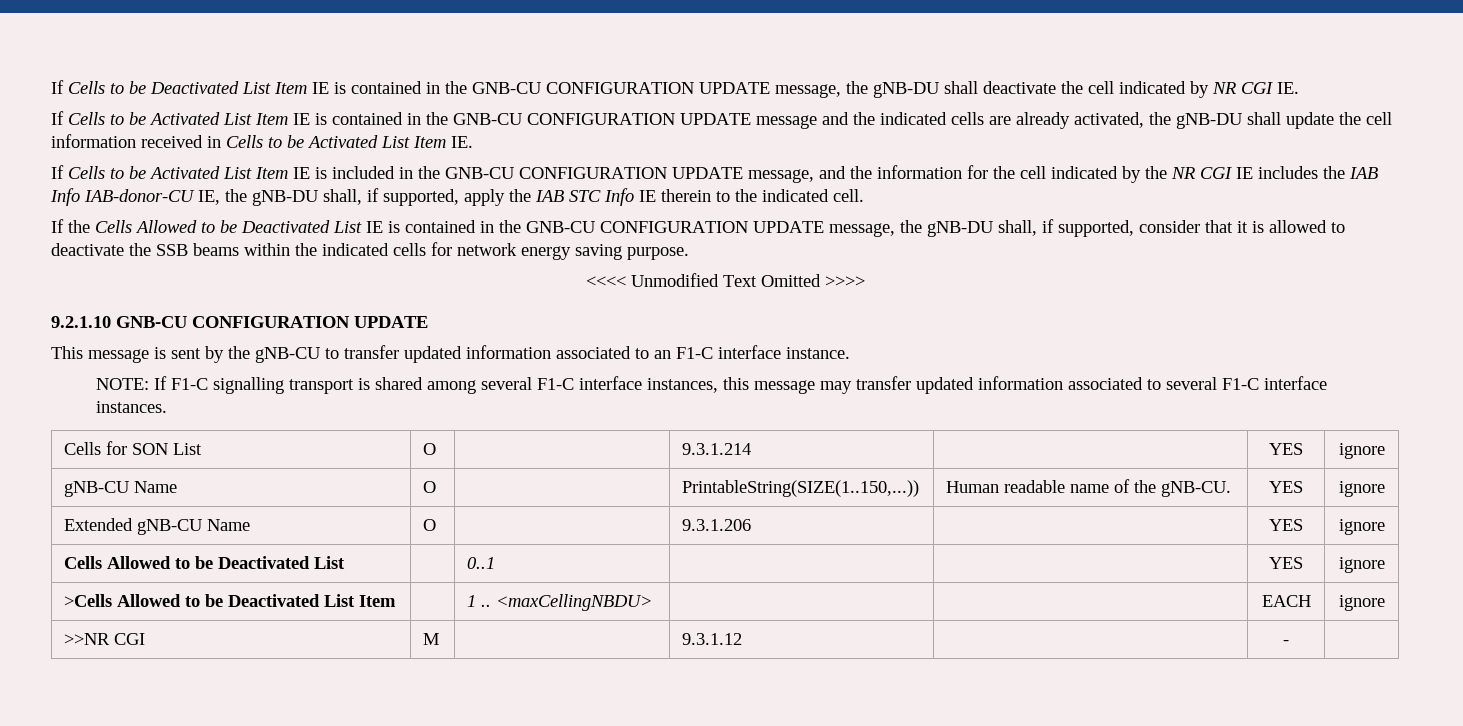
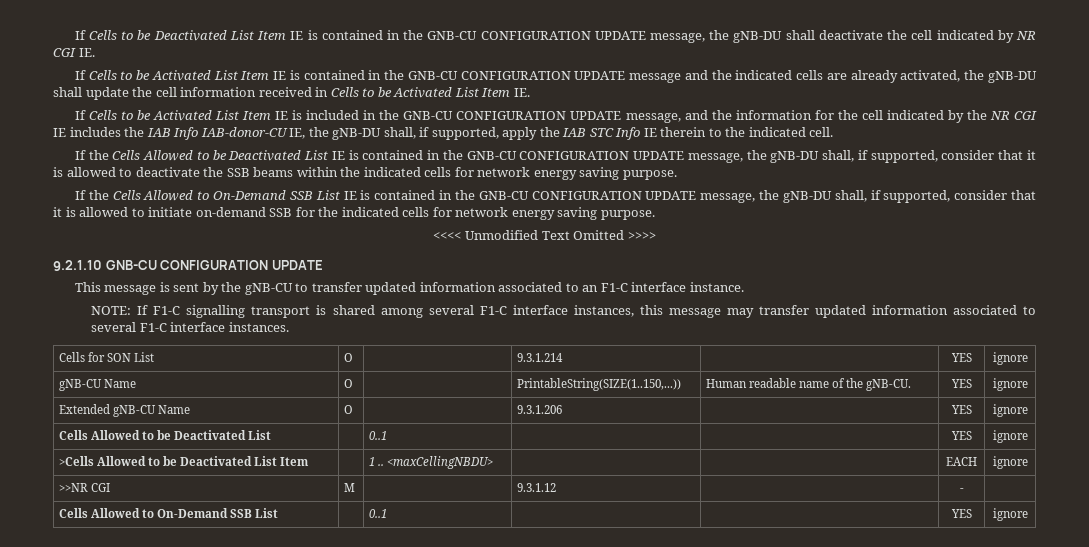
(689, 253) none -> [74,190,1036,203] [53,207,655,220] // If the Cells Allowed to On-Demand SSB List IE is contained in the GNB-CU CONFIGURATION UPDATE message, the gNB-DU shall, if supported, consider that it is allowed to initiate on-demand SSB for the indicated cells for network energy saving purpose.
(1289, 642) none -> [58,508,279,518] [368,509,387,518] [950,509,972,518] [992,508,1028,521] // Cells Allowed to On-Demand SSB List | | 0..1 | | | YES | ignore

